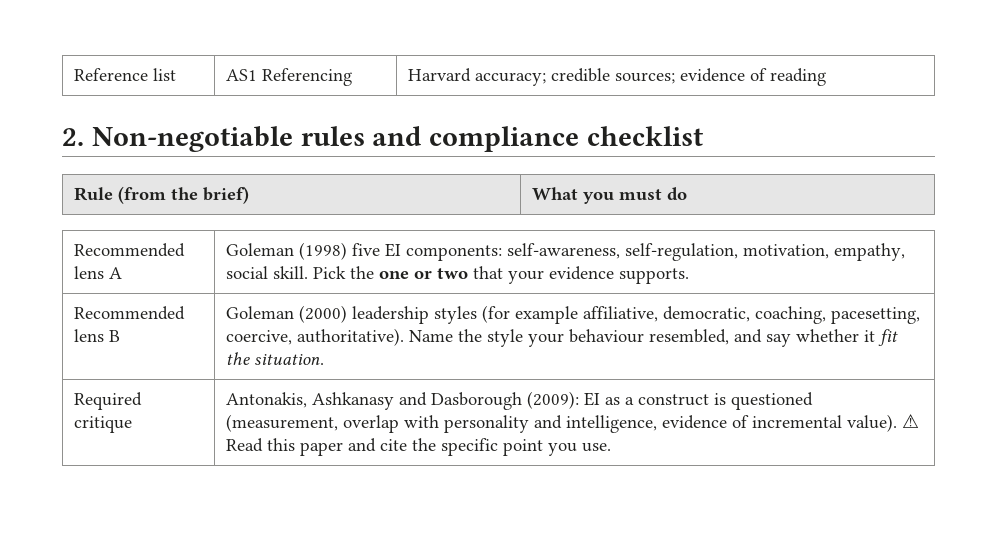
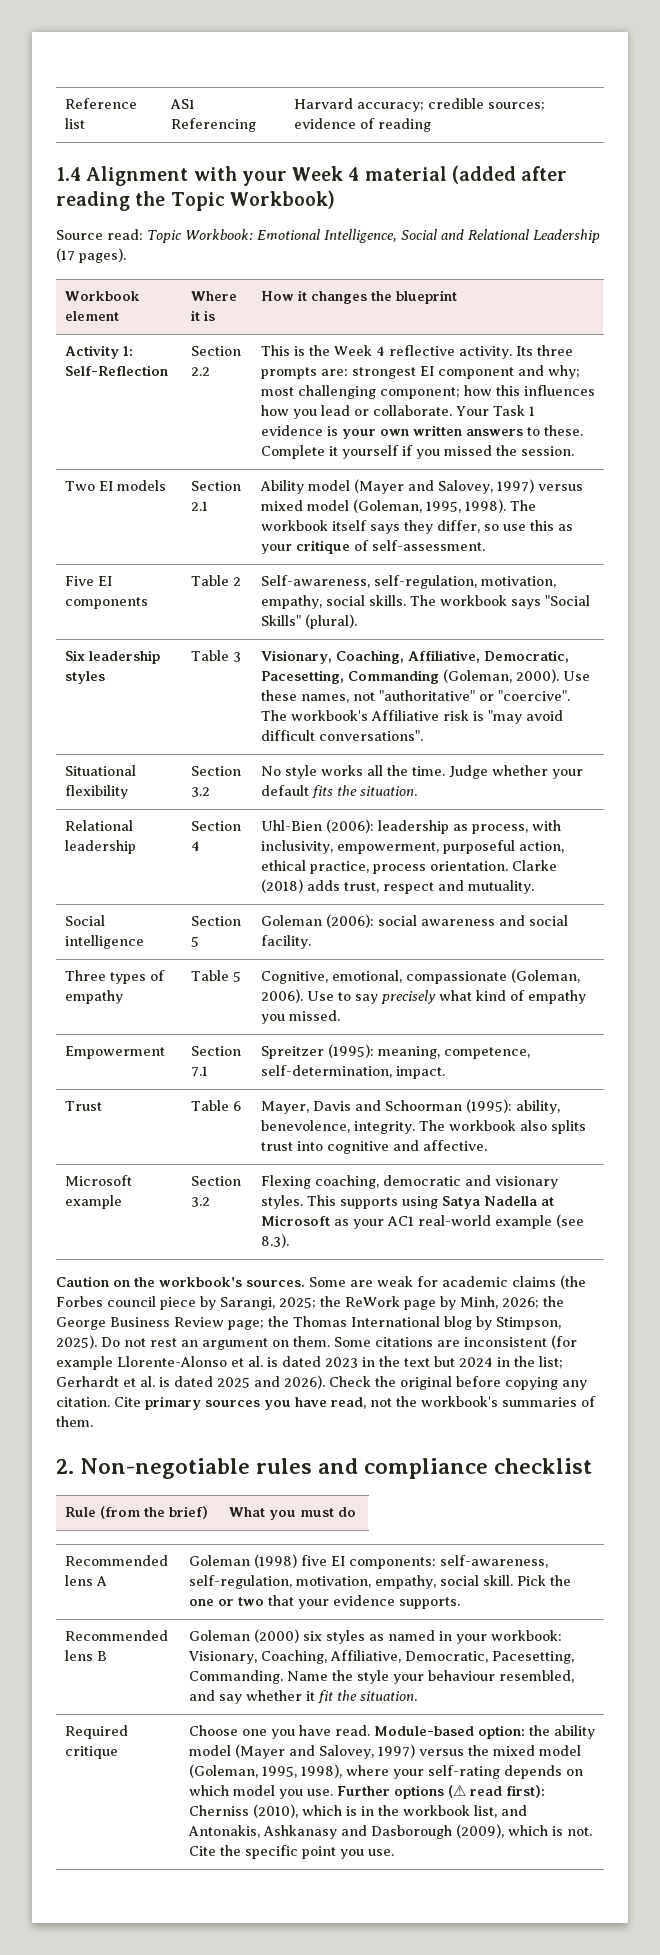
(826, 77) none -> [56,165,568,186] [56,190,335,211] [56,229,600,243] [56,248,126,263] [64,291,140,301] [64,311,119,321] [190,291,237,301] [190,310,215,321] [260,290,457,304] [64,345,133,359] [64,365,168,376] [190,346,241,356] [190,367,210,376] [260,345,573,359] [260,365,580,379] [260,385,595,399] [260,405,536,419] [260,425,583,439] [260,445,574,459] [64,480,166,491] [190,481,241,491] [190,501,208,511] [259,479,583,494] [260,499,536,513] [260,520,573,534] [260,540,485,554] [64,576,112,586] [64,597,148,609] [190,575,241,586] [260,575,556,589] [260,595,590,609] [260,614,357,629] [64,650,160,664] [64,671,105,684] [190,650,241,662] [260,650,569,664] [260,669,590,684] [260,690,570,703] [260,710,563,724] [260,730,423,741] [64,765,136,776] [64,785,128,799] [190,766,241,776] [190,787,210,797] [260,765,583,779] [260,785,417,799] [64,820,133,831] [64,840,136,854] [190,821,241,831] [190,841,200,851] [260,819,561,834] [260,840,564,854] [260,860,557,874] [260,879,534,894] [64,915,105,926] [64,935,144,949] [190,916,241,926] [190,936,199,947] [260,914,568,928] [260,935,311,949] [64,970,165,984] [64,990,123,1004] [190,970,241,982] [260,969,580,984] [260,989,586,1004] [260,1010,340,1024] [64,1046,165,1059] [190,1046,241,1056] [190,1066,208,1077] [260,1044,530,1059] [260,1065,445,1079] [64,1101,102,1111] [190,1100,241,1111] [260,1099,560,1114] [260,1120,586,1134] [260,1140,487,1154] [64,1175,132,1186] [64,1195,122,1209] [190,1176,241,1186] [190,1197,210,1207] [260,1175,558,1189] [260,1195,554,1209] [260,1214,584,1229] [260,1234,289,1248] [56,1275,586,1289] [56,1296,564,1310] [56,1316,561,1330] [56,1335,577,1350] [56,1356,563,1370] [56,1375,587,1390] [56,1396,596,1410] [56,1416,93,1427] // 1.4 Alignment with your Week 4 material (added after reading the Topic Workbook) // Source read: Topic Workbook: Emotional Intelligence, Social and Relational Leadership (17 pages). // Workbook element | Where it is | How it changes the blueprint // Activity 1: Self-Reflection | Section 2.2 | This is the Week 4 reflective activity. Its three prompts are: strongest EI component and why; most challenging component; how this influences how you lead or collaborate. Your Task 1 evidence is your own written answers to these. Complete it yourself if you missed the session. // Two EI models | Section 2.1 | Ability model (Mayer and Salovey, 1997) versus mixed model (Goleman, 1995, 1998). The workbook itself says they differ, so use this as your critique of self-assessment. // Five EI components | Table 2 | Self-awareness, self-regulation, motivation, empathy, social skills. The workbook says "Social Skills" (plural). // Six leadership styles | Table 3 | Visionary, Coaching, Affiliative, Democratic, Pacesetting, Commanding (Goleman, 2000). Use these names, not "authoritative" or "coercive". The workbook's Affiliative risk is "may avoid difficult conversations". // Situational flexibility | Section 3.2 | No style works all the time. Judge whether your default fits the situation. // Relational leadership | Section 4 | Uhl-Bien (2006): leadership as process, with inclusivity, empowerment, purposeful action, ethical practice, process orientation. Clarke (2018) adds trust, respect and mutuality. // Social intelligence | Section 5 | Goleman (2006): social awareness and social facility. // Three types of empathy | Table 5 | Cognitive, emotional, compassionate (Goleman, 2006). Use to say precisely what kind of empathy you missed. // Empowerment | Section 7.1 | Spreitzer (1995): meaning, competence, self-determination, impact. // Trust | Table 6 | Mayer, Davis and Schoorman (1995): ability, benevolence, integrity. The workbook also splits trust into cognitive and affective. // Microsoft example | Section 3.2 | Flexing coaching, democratic and visionary styles. This supports using Satya Nadella at Microsoft as your AC1 real-world example (see 8.3). // Caution on the workbook's sources. Some are weak for academic claims (the Forbes council piece by Sarangi, 2025; the ReWork page by Minh, 2026; the George Business Review page; the Thomas International blog by Stimpson, 2025). Do not rest an argument on them. Some citations are inconsistent (for example Llorente-Alonso et al. is dated 2023 in the text but 2024 in the list; Gerhardt et al. is dated 2025 and 2026). Check the original before copying any citation. Cite primary sources you have read, not the workbook's summaries of them.
[351,305,920,324] [225,328,404,346] leadership styles (for example affiliative, democratic, coaching, pacesetting, coercive, authoritative). -> [302,1630,562,1644] [187,1650,574,1664] [188,1670,283,1684] six styles as named in your workbook: Visionary, Coaching, Affiliative, Democratic, Pacesetting, Commanding.
[225,391,813,410] [225,414,919,433] [225,438,407,456] Antonakis, Ashkanasy and Dasborough (2009): EI as a construct is questioned (measurement, overlap with personality and intelligence, evidence of incremental value). ⚠ Read this paper and cite -> [188,1725,595,1739] [188,1744,581,1759] [188,1764,583,1779] [188,1785,545,1799] [188,1804,527,1818] [187,1824,592,1839] [188,1846,216,1856] Choose one you have read. Module-based option: the ability model (Mayer and Salovey, 1997) versus the mixed model (Goleman, 1995, 1998), where your self-rating depends on which model you use. Further options (⚠ read first): Cherniss (2010), which is in the workbook list, and Antonakis, Ashkanasy and Dasborough (2009), which is not. Cite

